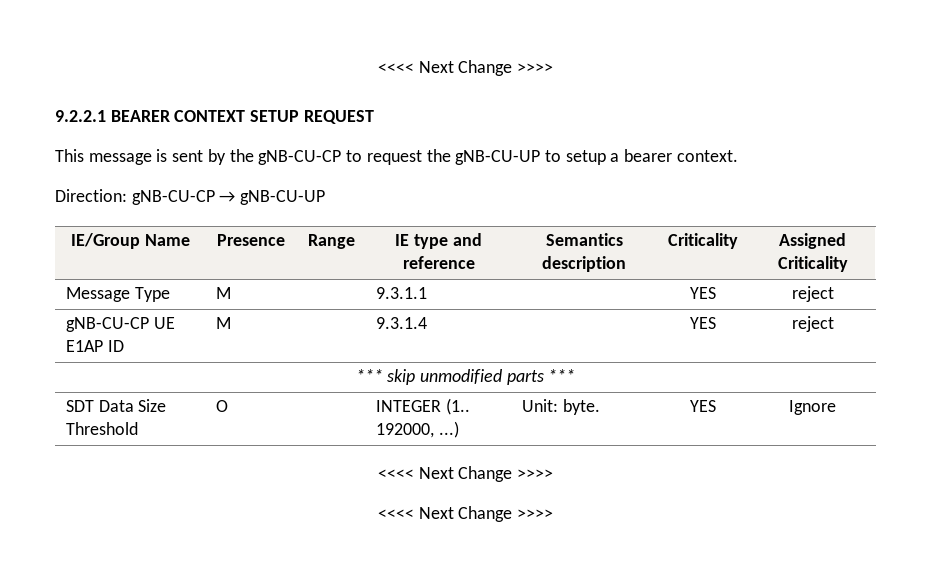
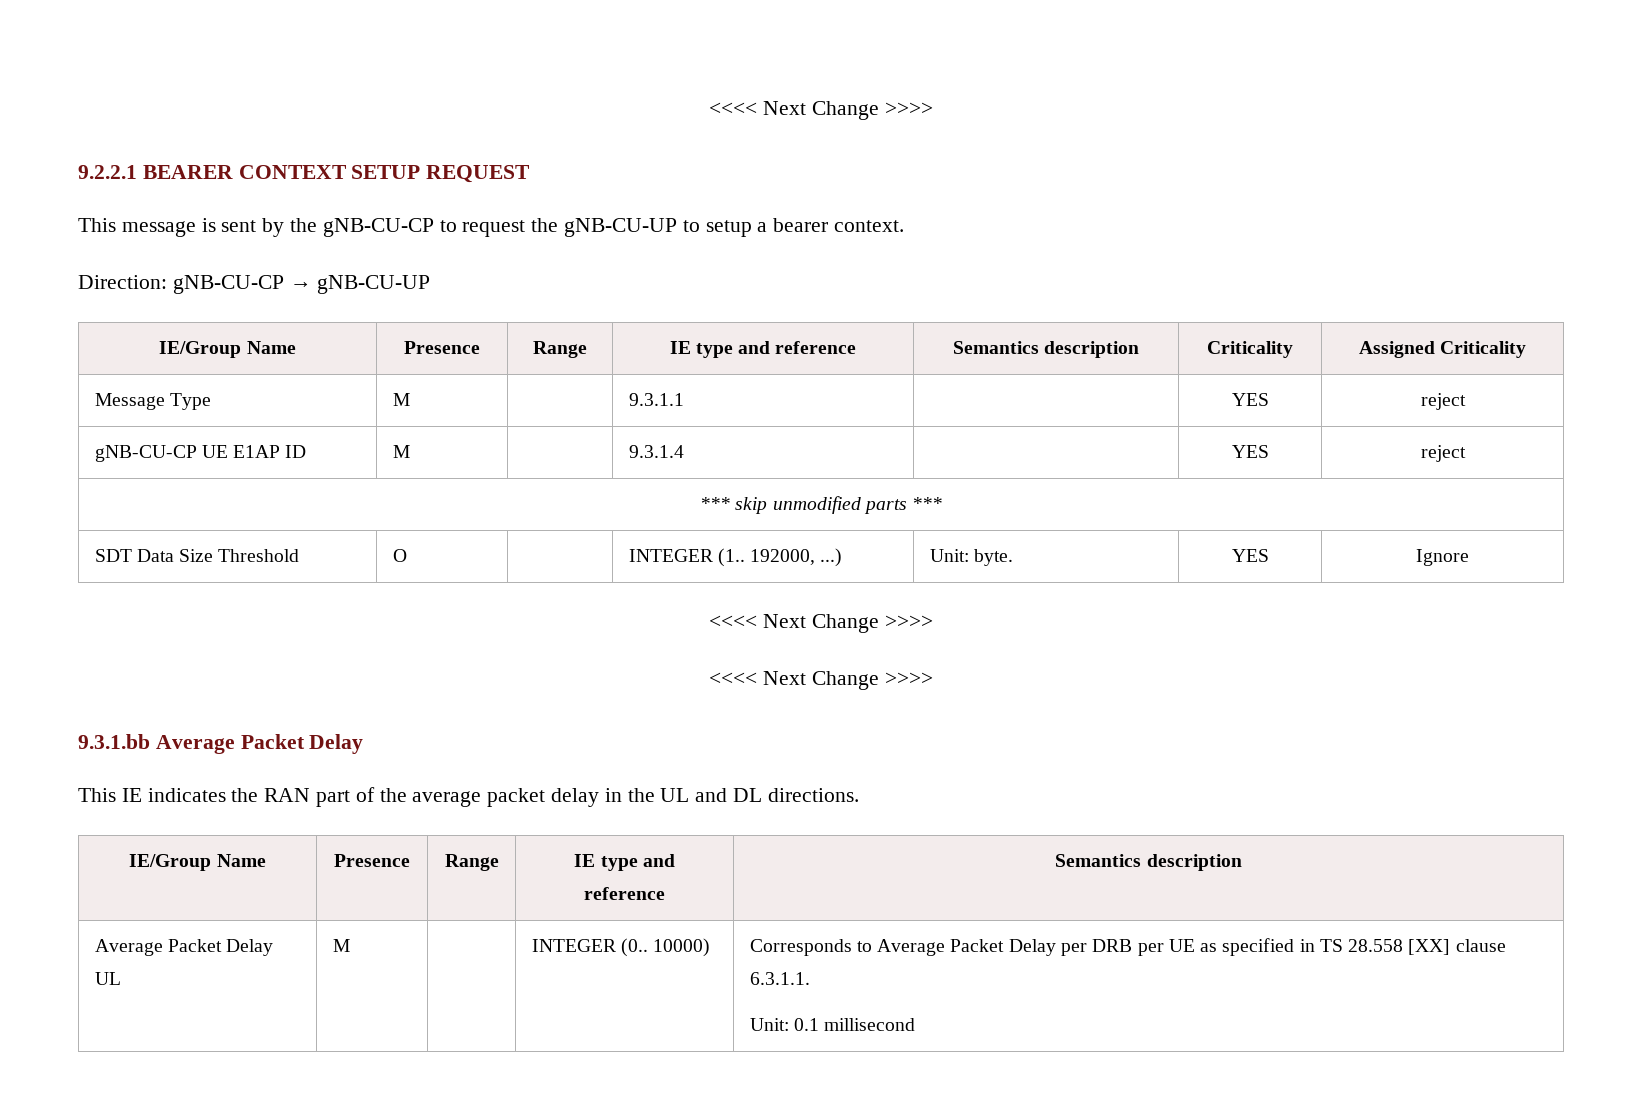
(554, 514) none -> [78,734,364,754] [78,787,859,807] [129,854,266,871] [334,854,410,867] [444,854,499,871] [574,854,675,871] [584,887,665,900] [1055,854,1242,871] [94,939,274,956] [94,972,121,985] [332,939,350,952] [531,938,711,957] [749,938,1506,956] [749,972,810,985] [749,1018,916,1031] // 9.3.1.bb Average Packet Delay // This IE indicates the RAN part of the average packet delay in the UL and DL directions. // IE/Group Name | Presence | Range | IE type and reference | Semantics description // Average Packet Delay UL | M | | INTEGER (0.. 10000) | Corresponds to Average Packet Delay per DRB per UE as specified in TS 28.558 [XX] clause 6.3.1.1. // Unit: 0.1 millisecond

